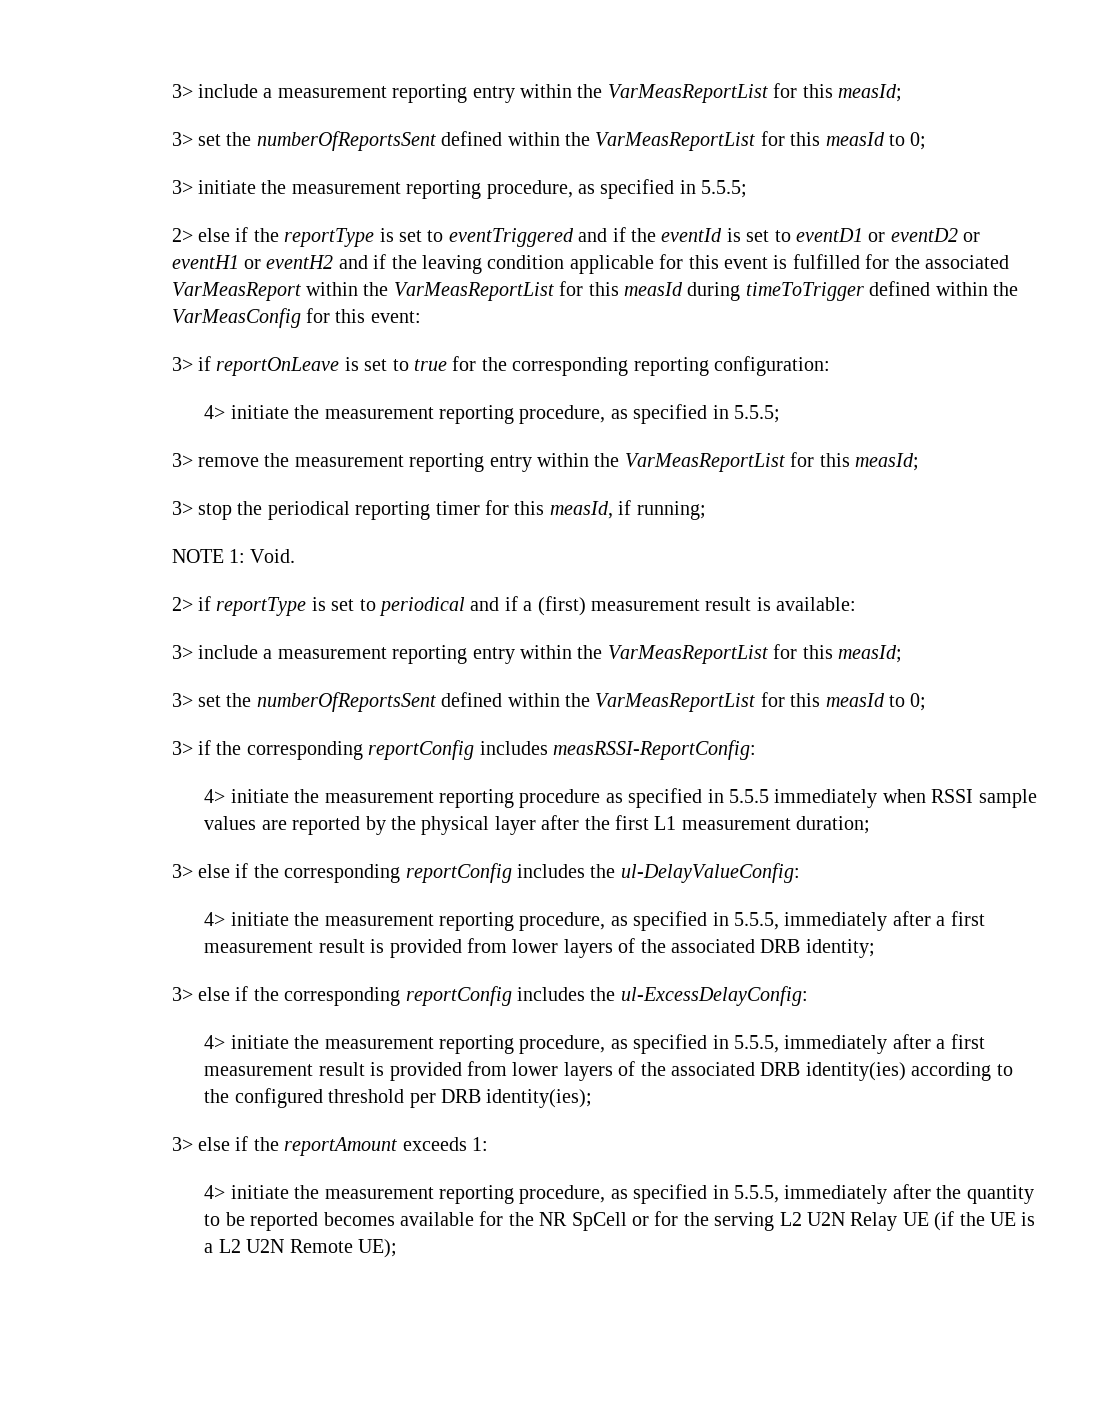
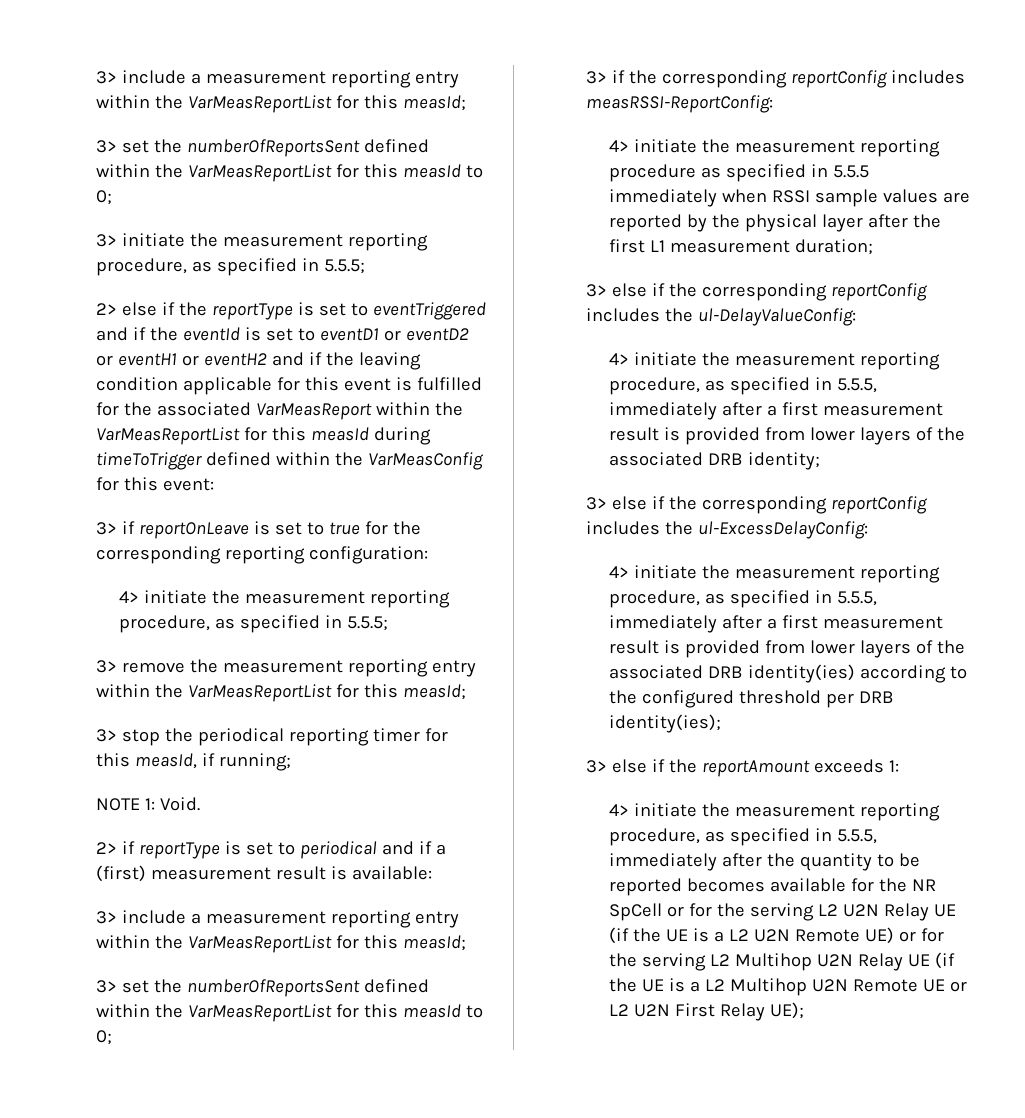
(353, 1246) none -> [865,927,945,944] [609,952,956,971] [609,978,968,996] [609,1003,766,1021] UE) or for the serving L2 Multihop U2N Relay UE (if the UE is a L2 Multihop U2N Remote UE or L2 U2N First Relay

